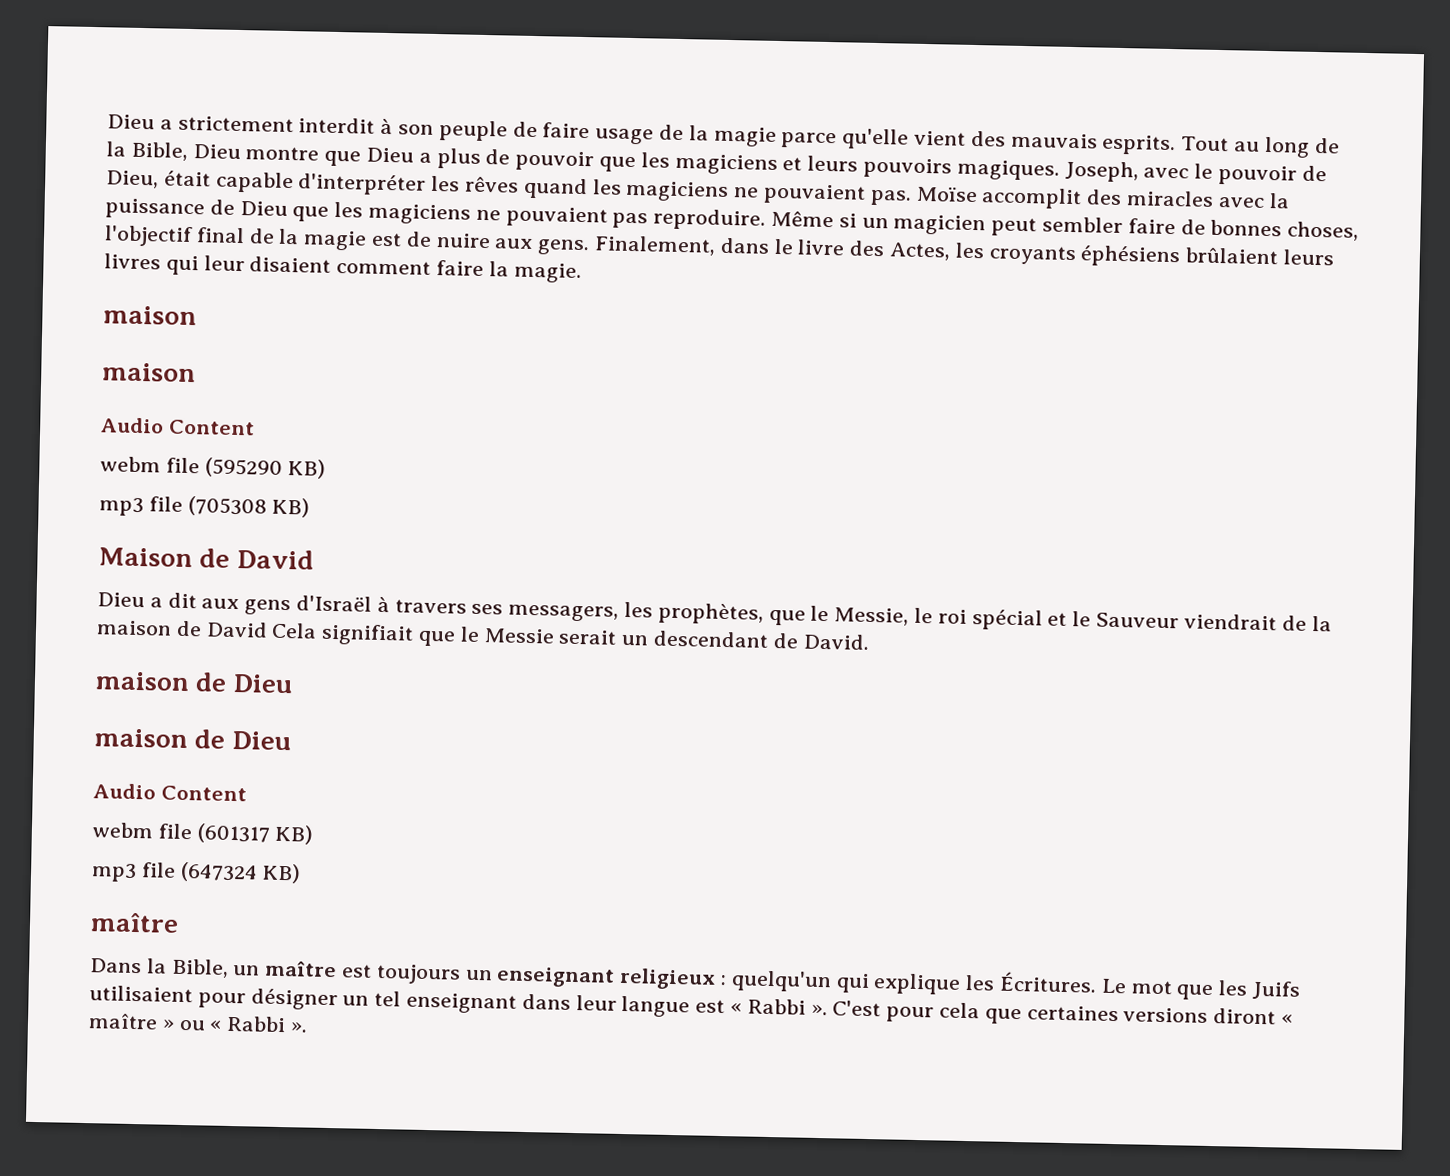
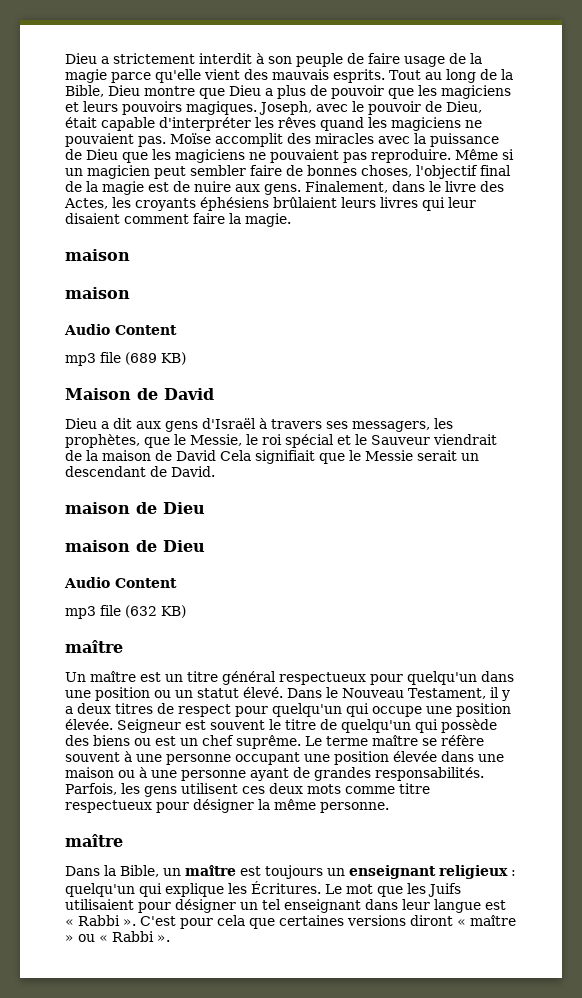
[100,456,327,479] [99,496,267,517] // webm file (595290 KB) // mp3 file (705308 -> [65,352,157,366] // mp3 file (689
[92,822,315,845] [91,861,302,884] webm file (601317 KB) // mp3 file (647324 KB) -> [65,605,186,619] [65,640,123,653] [65,671,514,685] [65,687,510,701] [65,703,511,717] [65,719,497,733] [65,735,484,749] [65,751,504,765] [65,767,484,781] [65,783,430,797] [65,799,389,813] mp3 file (632 KB) // maître // Un maître est un titre général respectueux pour quelqu'un dans une position ou un statut élevé. Dans le Nouveau Testament, il y a deux titres de respect pour quelqu'un qui occupe une position élevée. Seigneur est souvent le titre de quelqu'un qui possède des biens ou est un chef suprême. Le terme maître se réfère souvent à une personne occupant une position élevée dans une maison ou à une personne ayant de grandes responsabilités. Parfois, les gens utilisent ces deux mots comme titre respectueux pour désigner la même personne.

